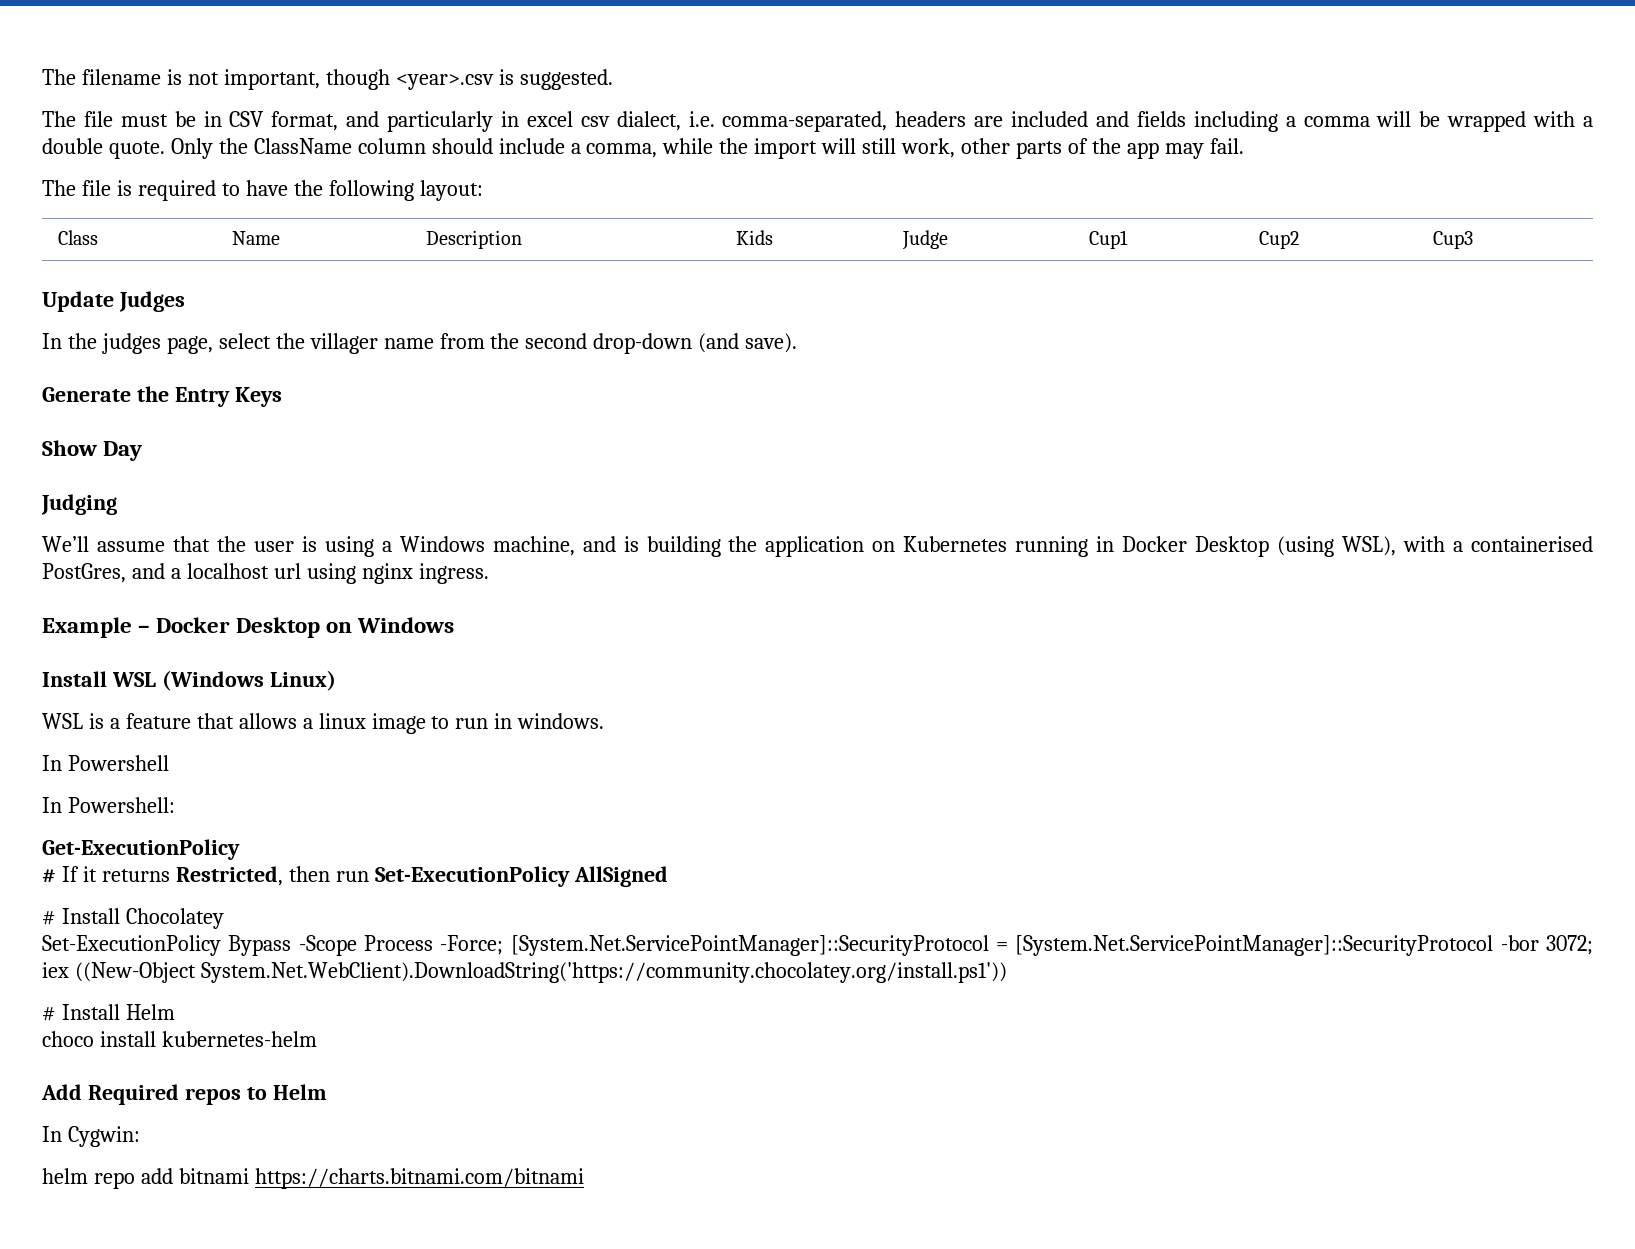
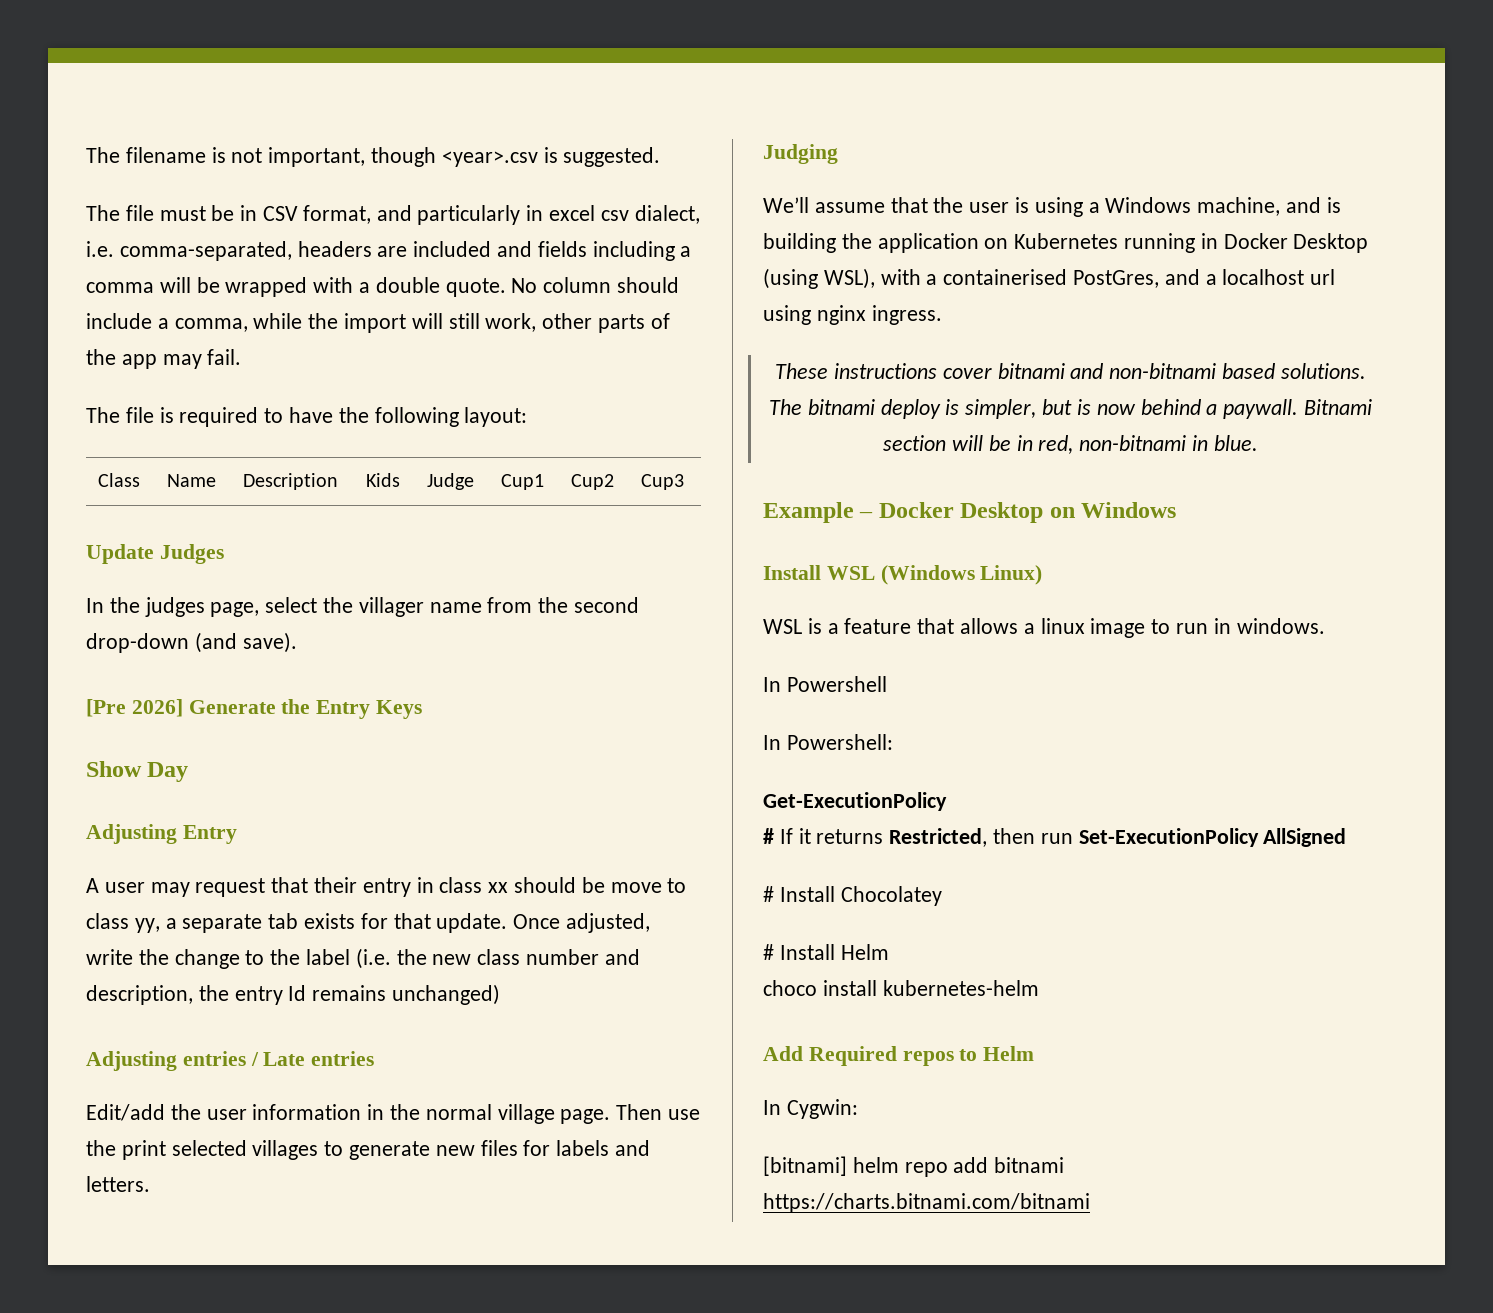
[170,138,352,159] Only the ClassName -> [511,278,538,293] No
(798, 343) none -> [86,699,183,717] [Pre 2026]
(143, 451) none -> [86,824,237,844] [86,877,687,897] [86,913,651,933] [86,948,640,969] [86,984,501,1005] [86,1051,375,1071] [86,1104,701,1124] [86,1140,651,1160] [86,1176,150,1192] // Adjusting Entry // A user may request that their entry in class xx should be move to class yy, a separate tab exists for that update. Once adjusted, write the change to the label (i.e. the new class number and description, the entry Id remains unchanged) // Adjusting entries / Late entries // Edit/add the user information in the normal village page. Then use the print selected villages to generate new files for labels and letters.
(489, 573) none -> [775,363,1366,379] [769,399,1372,419] [883,435,1258,454] // These instructions cover bitnami and non-bitnami based solutions. The bitnami deploy is simpler, but is now behind a paywall. Bitnami section will be in red, non-bitnami in blue.
[42,935,1593,956] [42,962,1007,983] // Set-ExecutionPolicy Bypass -Scope Process -Force; [System.Net.ServicePointManager]::SecurityProtocol = [System.Net.ServicePointManager]::SecurityProtocol -bor 3072; iex ((New-Object System.Net.WebClient).DownloadString('https://community.chocolatey.org/install.ps1')) -> (942, 896) none
(140, 1136) none -> [763,1156,847,1176] [bitnami]

